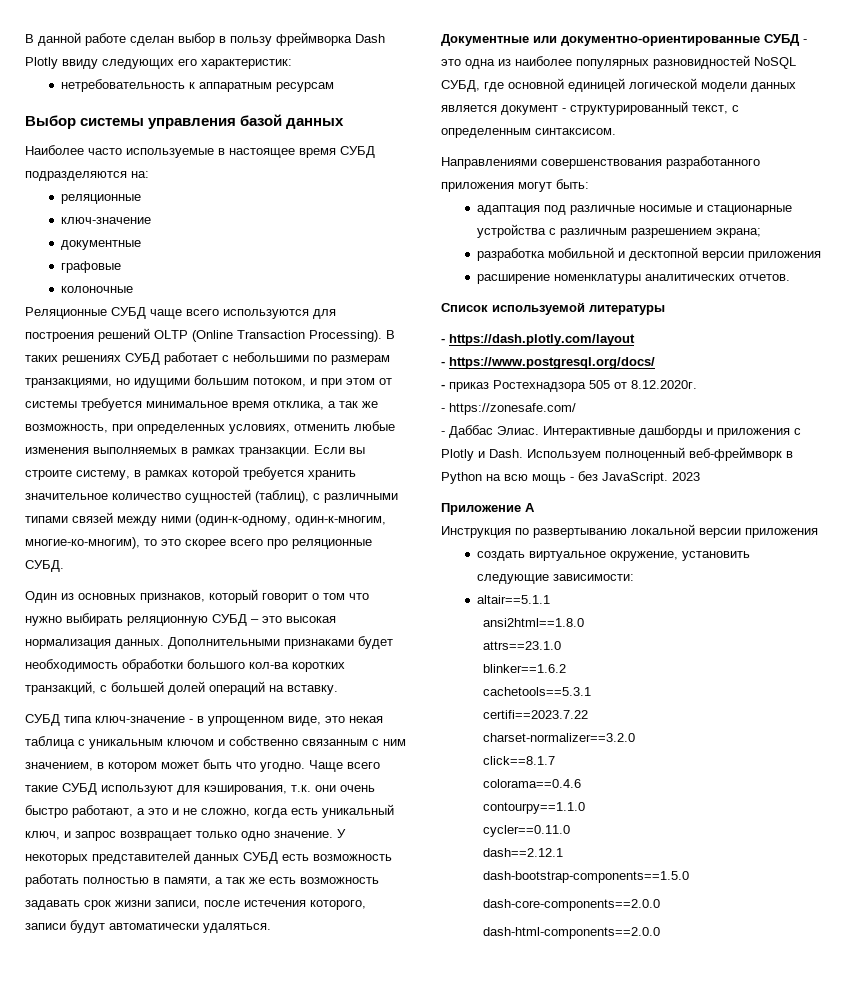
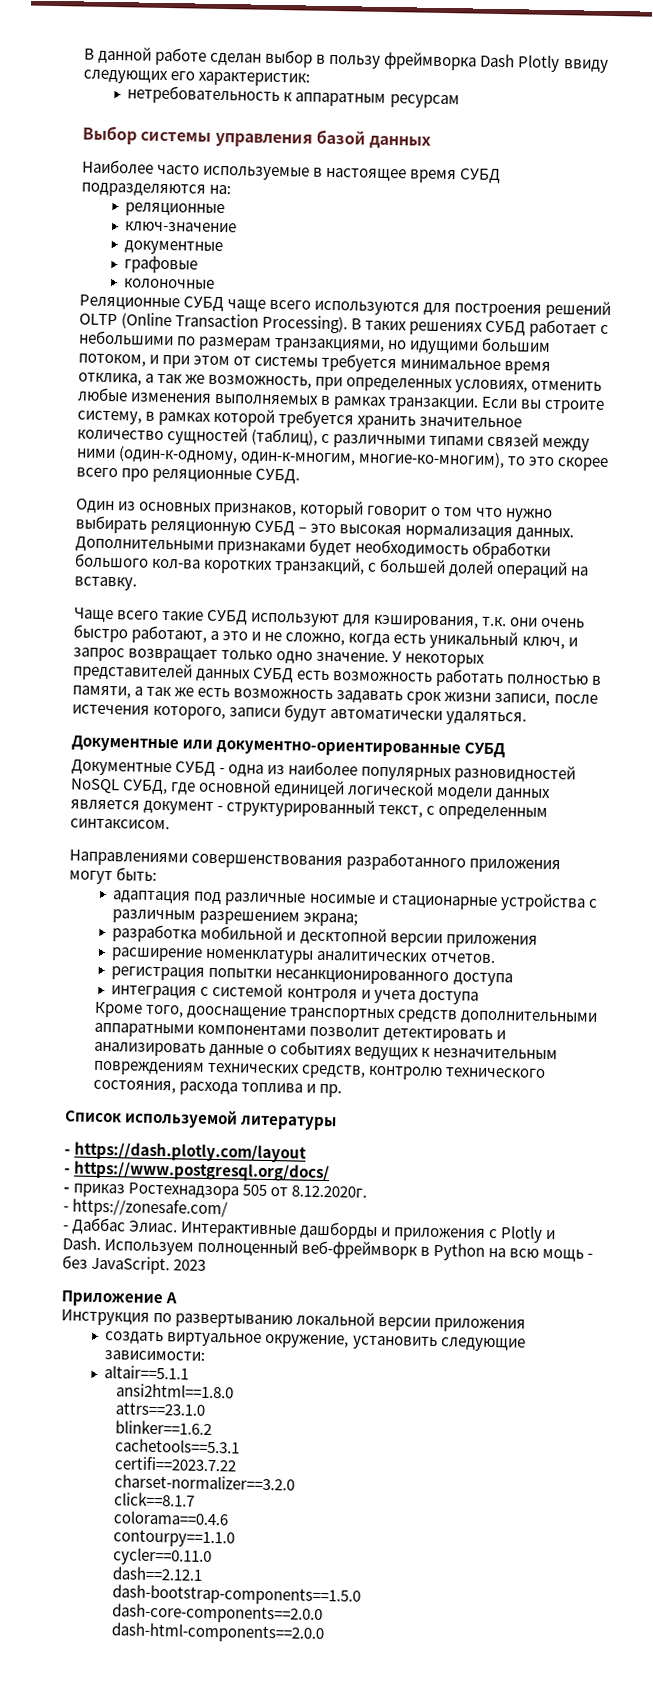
[25,714,383,726] [25,736,406,749] [25,759,305,772] СУБД типа ключ-значение - в упрощенном виде, это некая таблица с уникальным ключом и собственно связанным с ним значением, в котором может быть что угодно. -> (137, 583) none
[803,39,807,43] [441,59,461,66] - это -> [71,759,226,778] // Документные СУБД -
(790, 277) none -> [111,966,513,987] [111,982,479,1005] [93,1001,599,1025] [93,1022,507,1044] [93,1041,559,1061] [92,1060,547,1081] [92,1079,343,1098] // регистрация попытки несанкционированного доступа // интеграция с системой контроля и учета доступа // Кроме того, дооснащение транспортных средств дополнительными аппаратными компонентами позволит детектировать и анализировать данные о событиях ведущих к незначительным повреждениям технических средств, контролю технического состояния, расхода топлива и пр.

